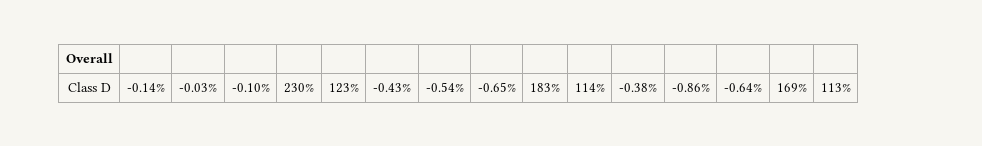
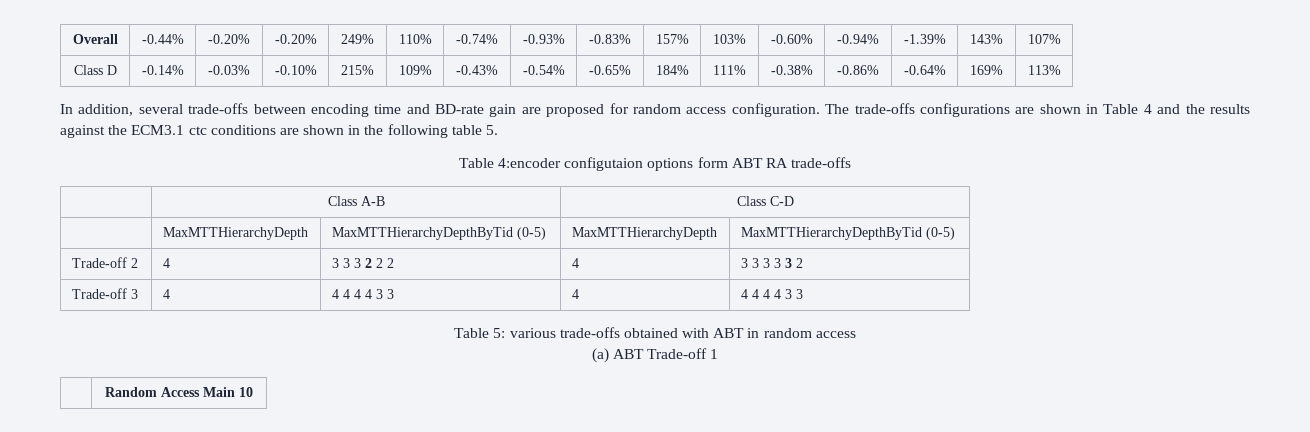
(113, 58) | | | | | | | | | | | | | | -> [141,34,184,44] [208,34,250,44] [274,34,317,44] [341,34,374,44] [398,34,432,44] [456,34,498,44] [522,34,565,44] [589,34,631,44] [655,34,689,44] [713,34,746,44] [770,34,813,44] [837,34,879,44] [903,34,946,44] [970,34,1003,44] [1027,34,1061,44] -0.44% | -0.20% | -0.20% | 249% | 110% | -0.74% | -0.93% | -0.83% | 157% | 103% | -0.60% | -0.94% | -1.39% | 143% | 107%
[284,83,314,93] [328,83,359,93] 230% | 123% -> [341,65,374,75] [398,65,432,75] 215% | 109%
[530,83,560,92] [574,83,605,92] 183% | 114% -> [655,65,689,75] [713,65,746,75] 184% | 111%
(851, 87) none -> [60,103,1250,117] [60,124,499,138] [458,157,852,171] [327,196,385,206] [736,196,794,206] [162,227,308,240] [331,227,546,240] [571,227,717,240] [740,227,955,240] [71,257,138,268] [162,258,170,268] [331,258,394,268] [571,258,579,268] [740,258,803,268] [71,288,138,299] [162,289,170,299] [331,289,394,299] [571,289,579,299] [740,289,803,299] [454,327,856,338] [591,348,719,363] [105,387,254,397] // In addition, several trade-offs between encoding time and BD-rate gain are proposed for random access configuration. The trade-offs configurations are shown in Table 4 and the results against the ECM3.1 ctc conditions are shown in the following table 5. // Table 4:encoder configutaion options form ABT RA trade-offs // | Class A-B | Class C-D // | MaxMTTHierarchyDepth | MaxMTTHierarchyDepthByTid (0-5) | MaxMTTHierarchyDepth | MaxMTTHierarchyDepthByTid (0-5) // Trade-off 2 | 4 | 3 3 3 2 2 2 | 4 | 3 3 3 3 3 2 // Trade-off 3 | 4 | 4 4 4 4 3 3 | 4 | 4 4 4 4 3 3 // Table 5: various trade-offs obtained with ABT in random access // (a) ABT Trade-off 1 // | Random Access Main 10

